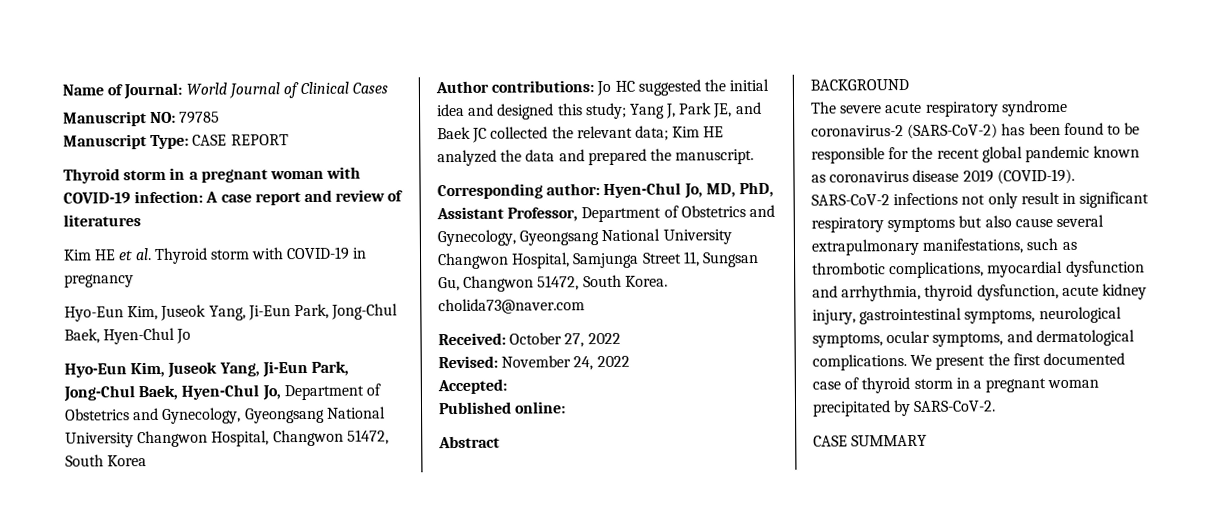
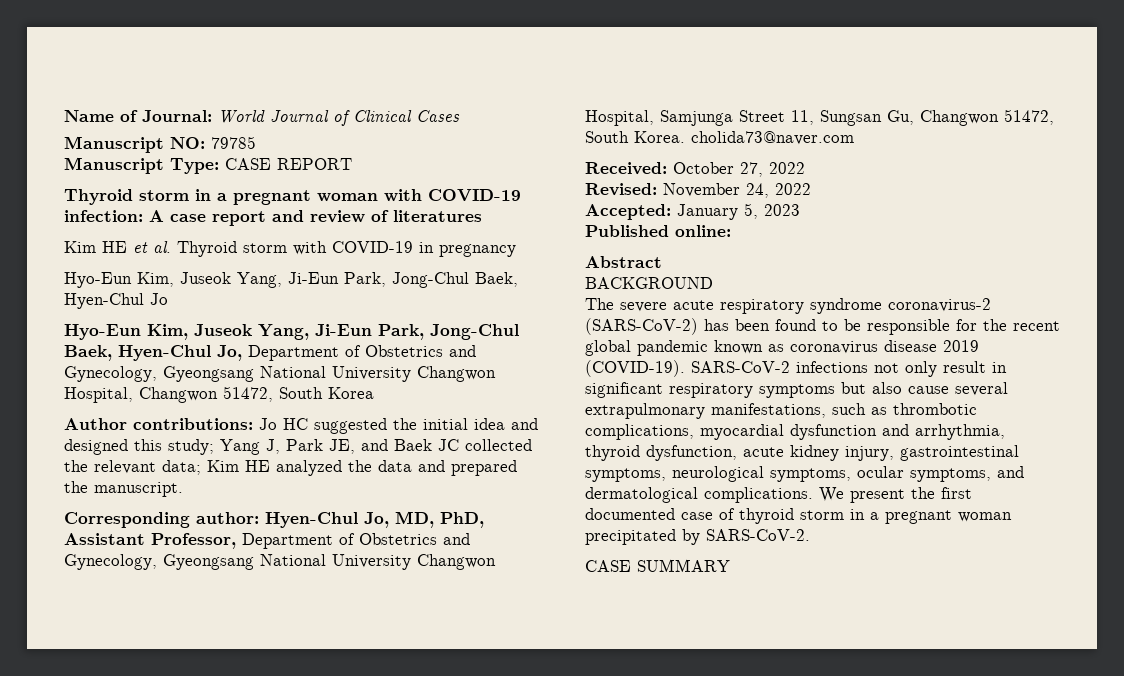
(507, 386) none -> [677,203,800,220] January 5, 2023

